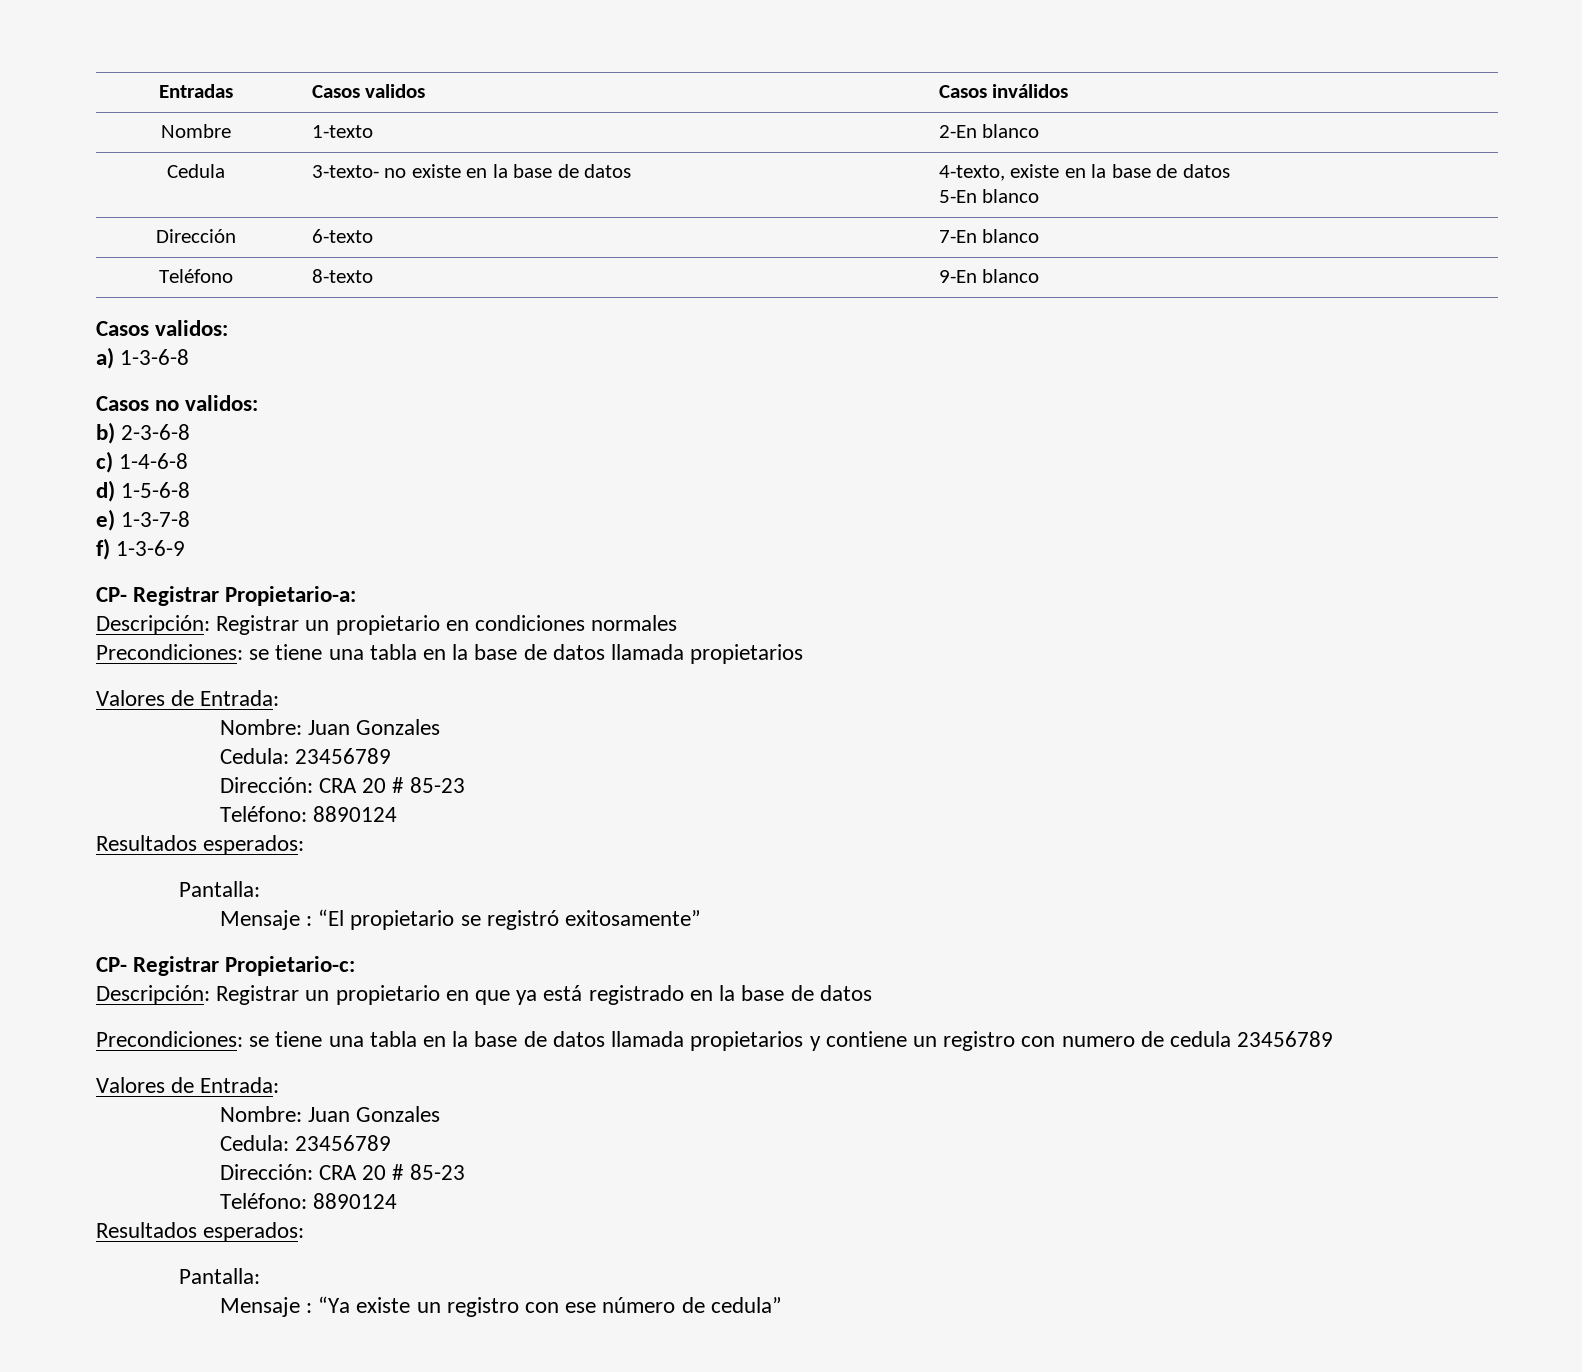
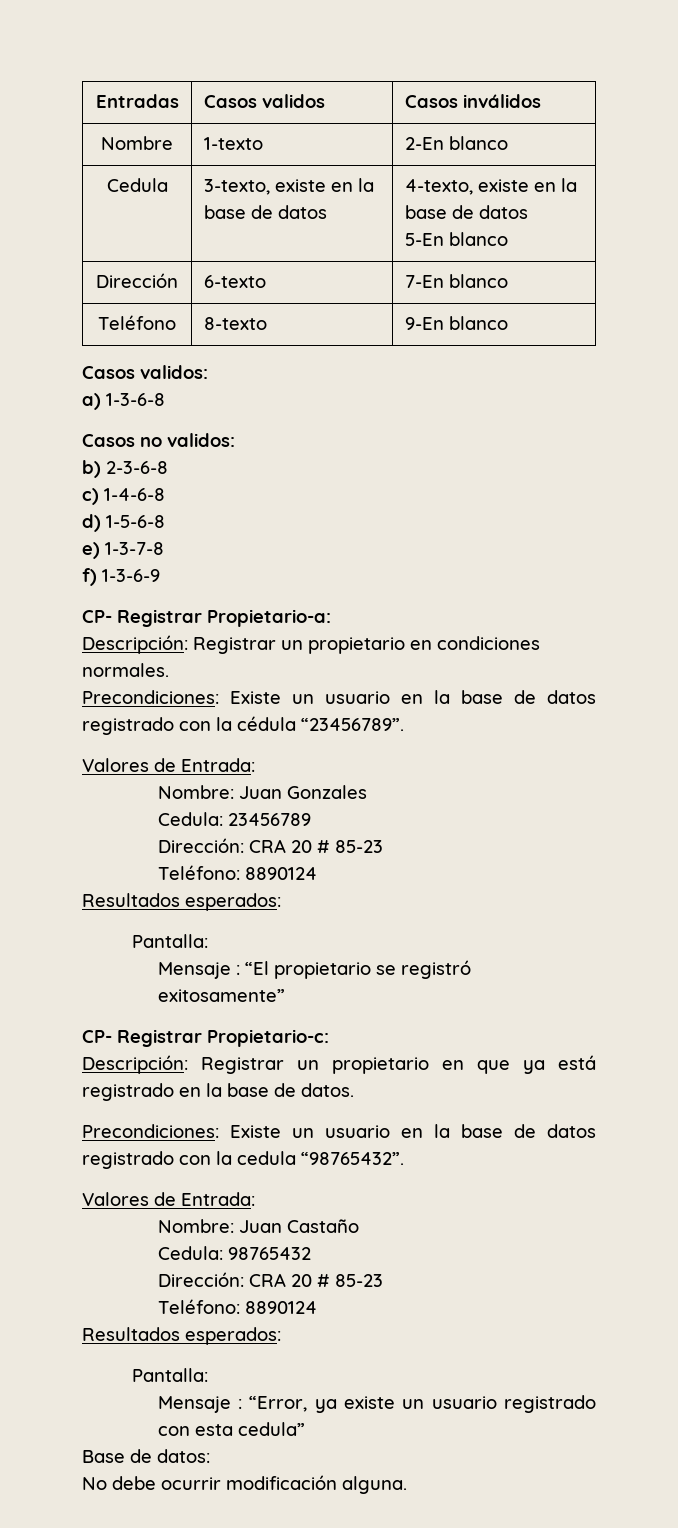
[311,165,407,178] 3-texto- no -> [203,179,270,195] 3-texto,
[591,615,678,631] [96,644,804,664] normales // Precondiciones: se tiene una tabla en la base de datos llamada propietarios -> [82,663,169,677] [82,690,596,704] [82,716,404,735] normales. // Precondiciones: Existe un usuario en la base de datos registrado con la cédula “23456789”.
[819,985,872,1001] [96,1031,1334,1051] [96,1077,280,1093] [219,1106,441,1122] [219,1135,392,1151] datos // Precondiciones: se tiene una tabla en la base de datos llamada propietarios y contiene un registro con numero de cedula 23456789 // Valores de Entrada: // Nombre: Juan Gonzales // Cedula: 23456789 -> [301,1083,354,1097] [82,1124,596,1138] [82,1151,404,1169] [82,1192,255,1206] [157,1219,359,1233] [157,1246,311,1260] datos. // Precondiciones: Existe un usuario en la base de datos registrado con la cedula “98765432”. // Valores de Entrada: // Nombre: Juan Castaño // Cedula: 98765432
[318,1296,782,1317] “Ya existe un registro con ese número de cedula” -> [249,1395,596,1413] [157,1422,305,1436] [82,1449,210,1463] [82,1475,407,1494] “Error, ya existe un usuario registrado con esta cedula” // Base de datos: // No debe ocurrir modificación alguna.

